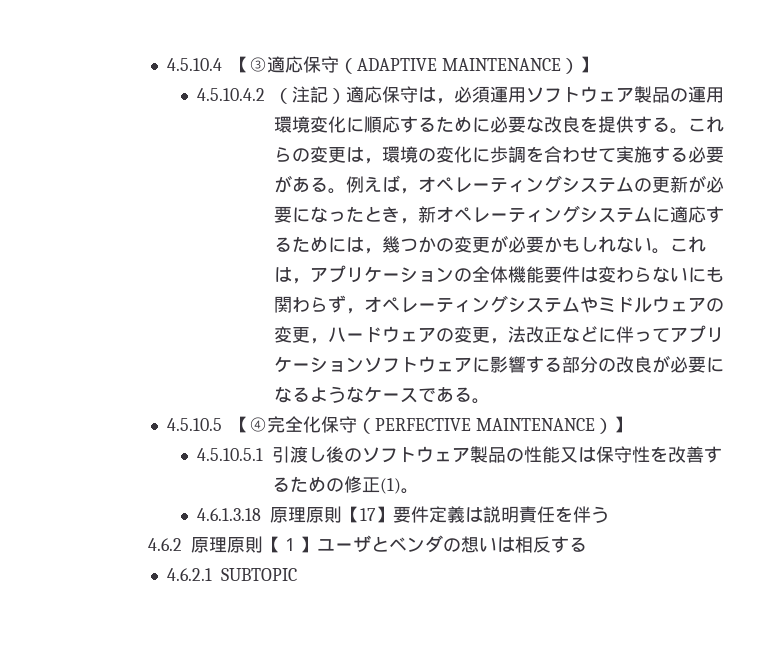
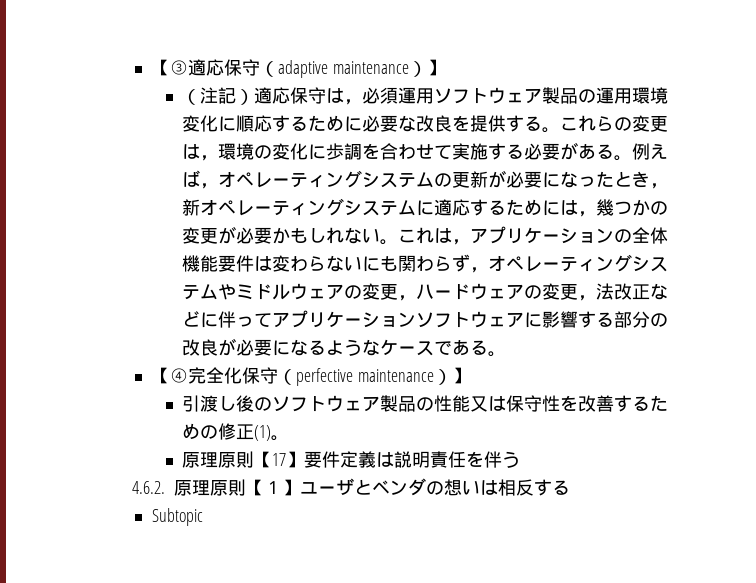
[167,58,223,71] 4.5.10.4 -> (151, 67) none
[357,56,598,74] [197,88,266,101] ADAPTIVE MAINTENANCE）】 // 4.5.10.4.2 -> [277,59,445,78] adaptive maintenance）】 //
[167,418,223,431] 4.5.10.5 -> (507, 354) none
[375,416,632,434] [197,448,264,461] PERFECTIVE MAINTENANCE）】 // 4.5.10.5.1 -> [295,367,470,386] perfective maintenance）】 //
[197,508,262,521] 4.6.1.3.18 -> (290, 438) none
[147,538,182,551] 4.6.2 -> [131,481,165,494] 4.6.2.
[167,568,298,581] 4.6.2.1 SUBTOPIC -> [151,508,203,526] Subtopic

